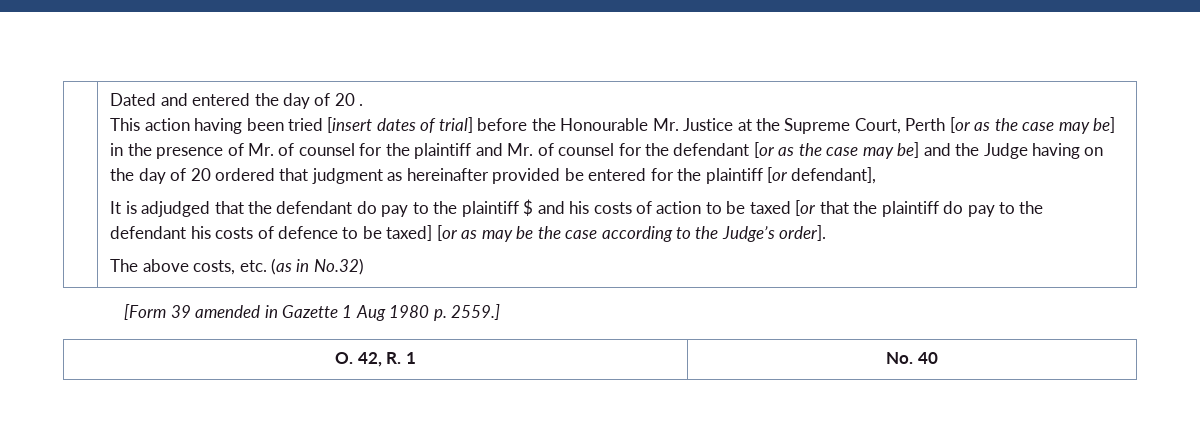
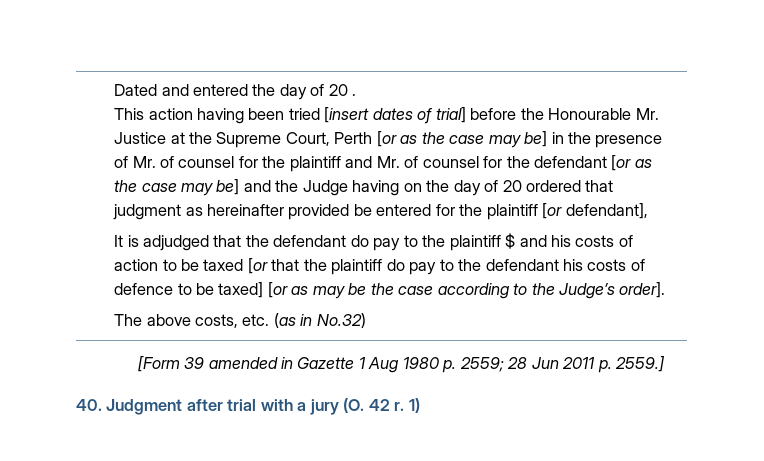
[451,304,501,320] [335,352,416,367] [886,352,938,364] 2559.] // O. 42, R. 1 | No. 40 -> [459,356,666,373] [76,398,420,415] 2559; 28 Jun 2011 p. 2559.] // 40. Judgment after trial with a jury (O. 42 r. 1)

